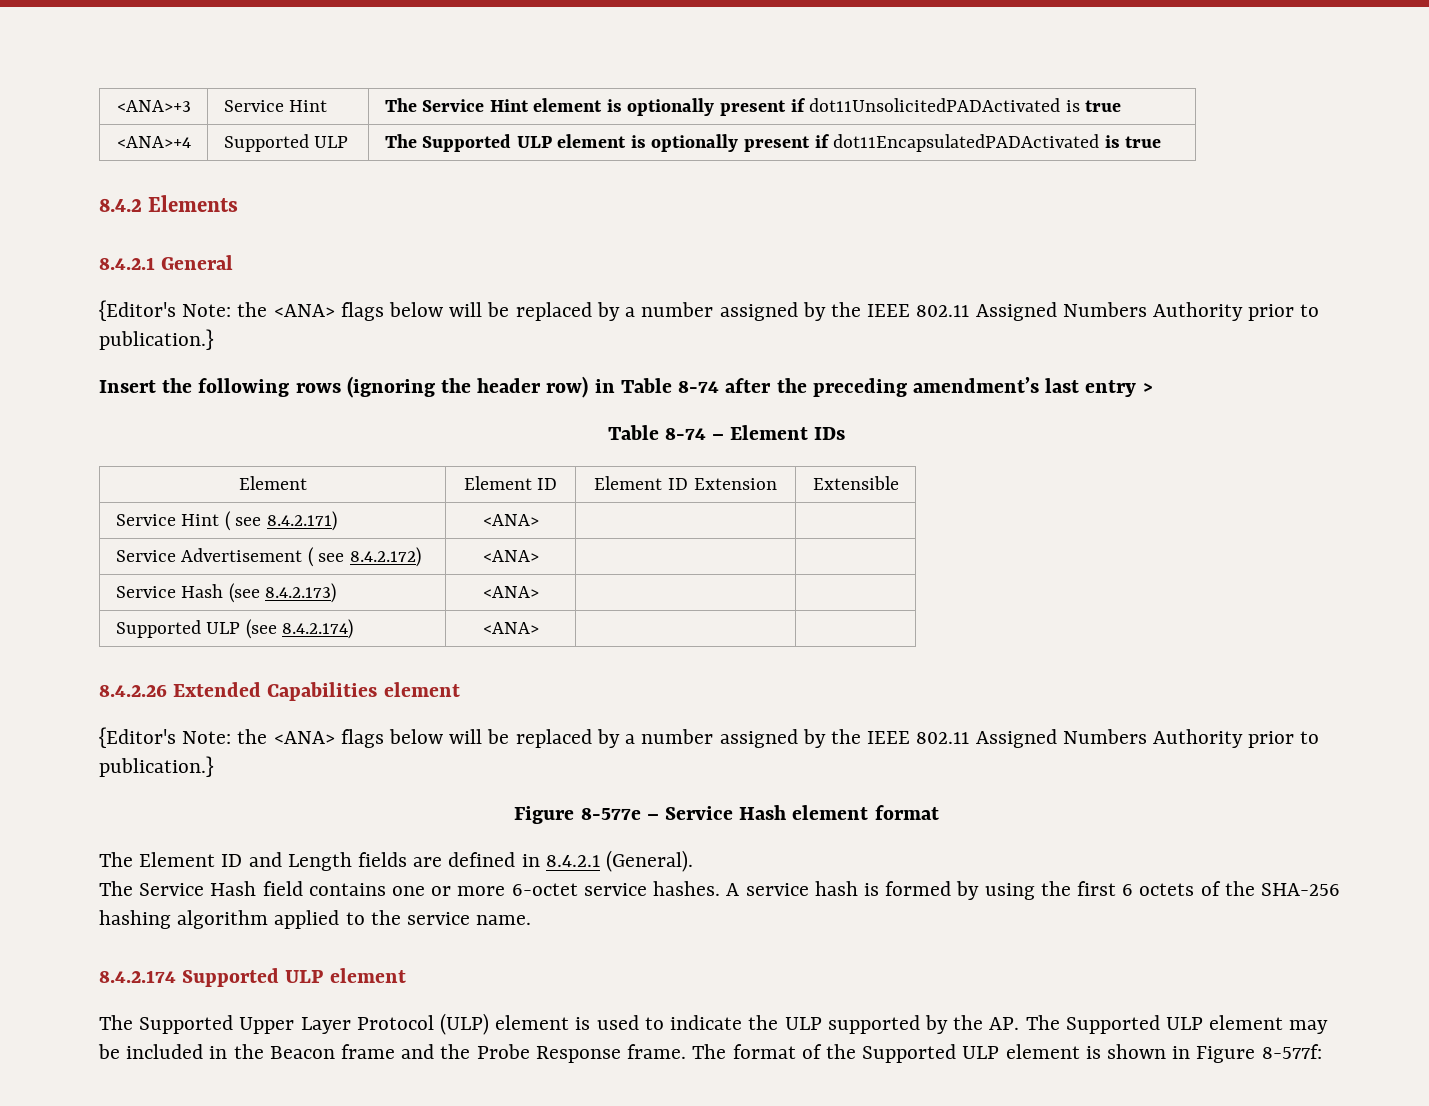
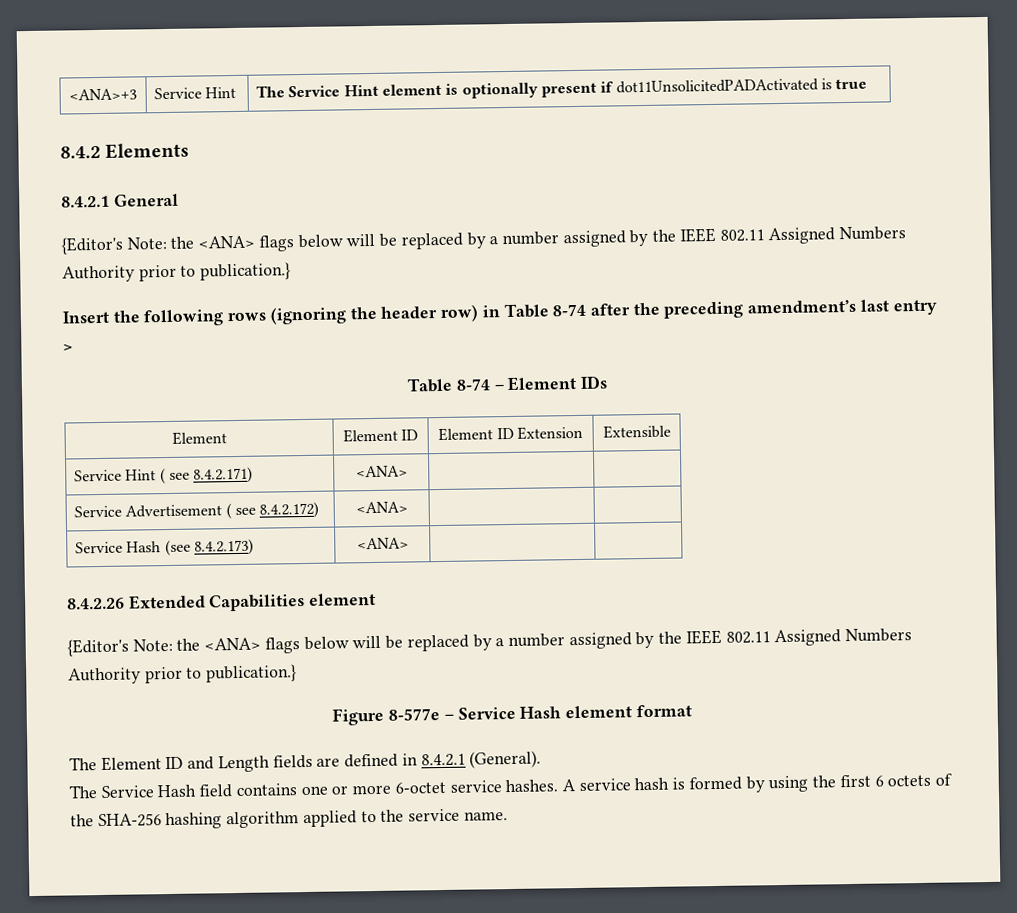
[116,136,191,148] [223,134,349,152] [384,134,1162,152] // <ANA>+4 | Supported ULP | The Supported ULP element is optionally present if dot11EncapsulatedPADActivated is true -> (868, 84) none
[115,619,354,639] [482,622,539,634] // Supported ULP (see 8.4.2.174) | <ANA> | | -> (409, 543) none
[99,968,406,987] [99,1013,1329,1035] [98,1044,1322,1063] // 8.4.2.174 Supported ULP element // The Supported Upper Layer Protocol (ULP) element is used to indicate the ULP supported by the AP. The Supported ULP element may be included in the Beacon frame and the Probe Response frame. The format of the Supported ULP element is shown in Figure 8-577f: -> (508, 816) none

